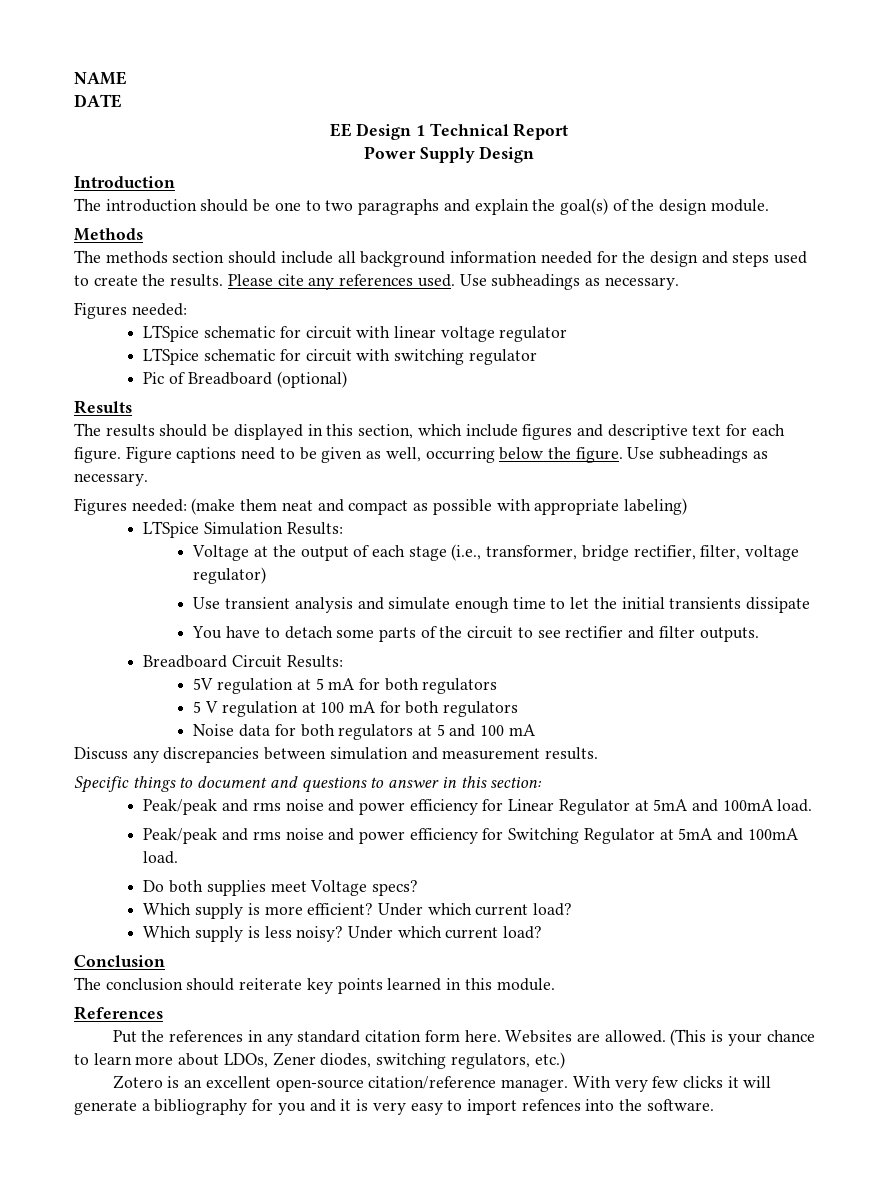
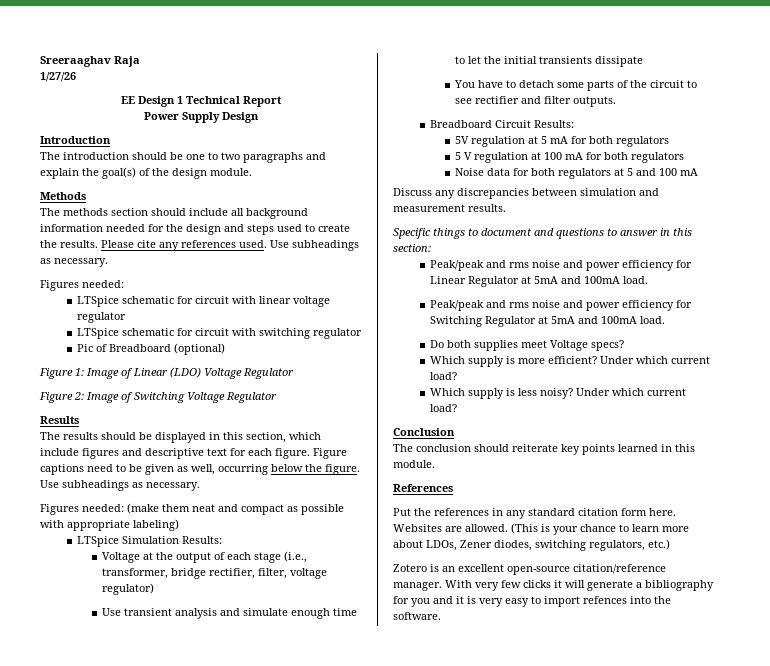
[74,71,127,85] [74,94,122,108] NAME // DATE -> [40,56,140,67] [40,72,76,82] Sreeraaghav Raja // 1/27/26
(347, 379) none -> [39,367,294,379] [39,392,277,403] // Figure 1: Image of Linear (LDO) Voltage Regulator // Figure 2: Image of Switching Voltage Regulator

